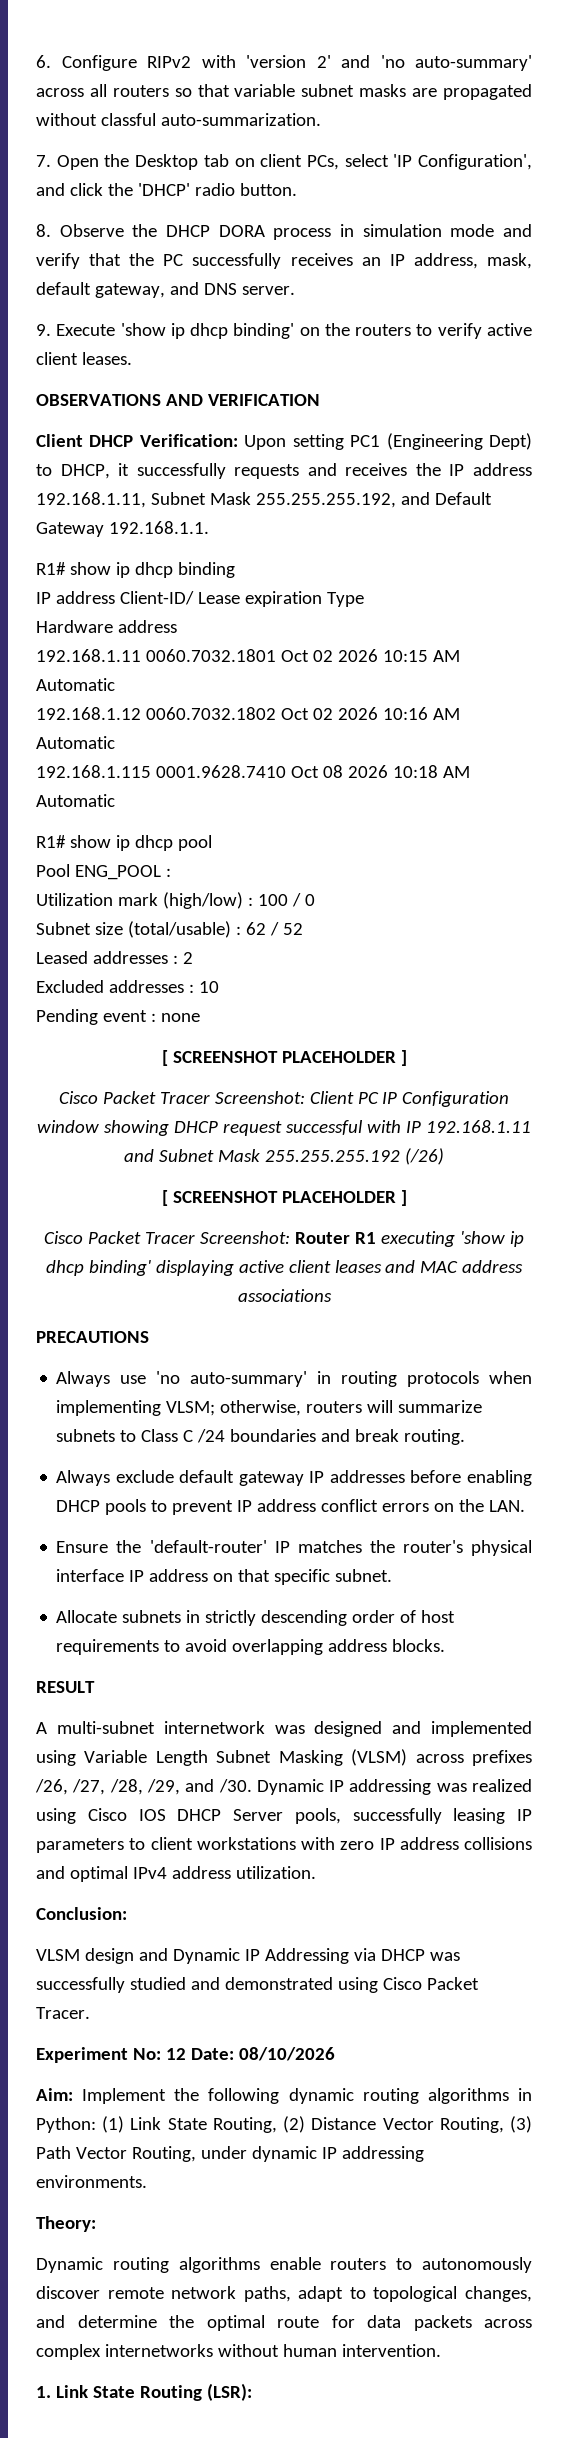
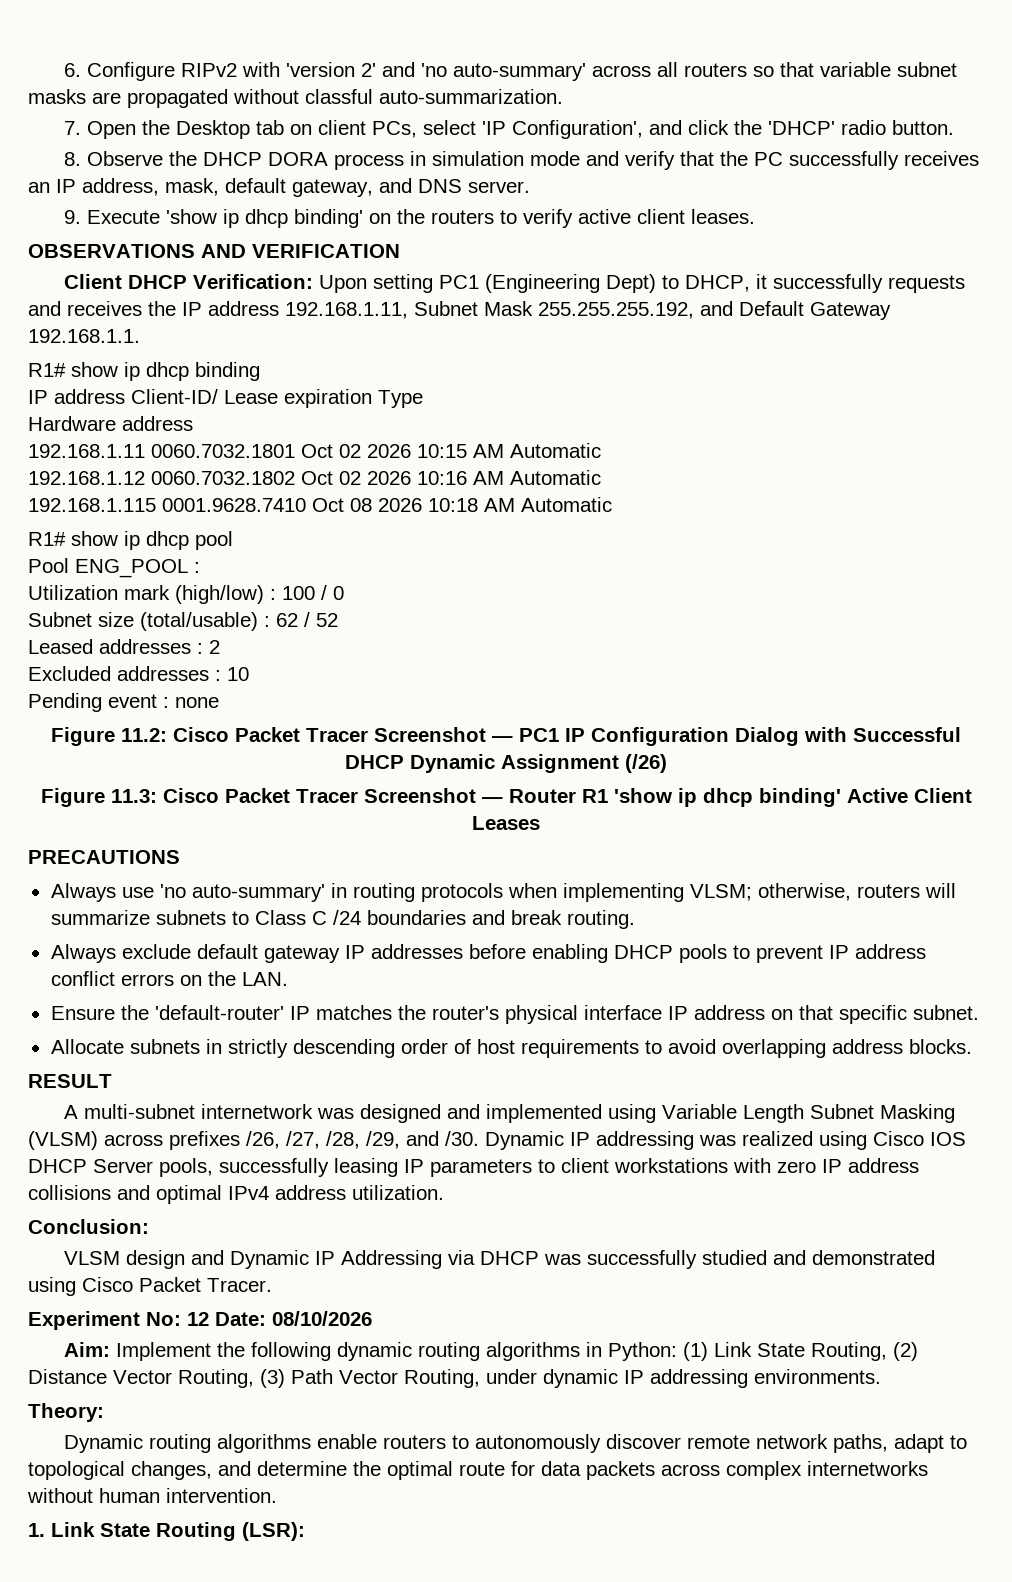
[161,1050,407,1066] [58,1091,510,1107] [37,1120,531,1136] [124,1148,444,1165] [161,1190,407,1206] [44,1231,291,1244] [ SCREENSHOT PLACEHOLDER ] // Cisco Packet Tracer Screenshot: Client PC IP Configuration window showing DHCP request successful with IP 192.168.1.11 and Subnet Mask 255.255.255.192 (/26) // [ SCREENSHOT PLACEHOLDER ] // Cisco Packet Tracer Screenshot: -> [51,727,961,746] [345,754,667,773] [40,788,503,807] Figure 11.2: Cisco Packet Tracer Screenshot — PC1 IP Configuration Dialog with Successful DHCP Dynamic Assignment (/26) // Figure 11.3: Cisco Packet Tracer Screenshot —
[380,1231,524,1247] [45,1260,524,1276] [237,1289,332,1302] executing 'show ip dhcp binding' displaying active client leases and MAC address associations -> [613,788,972,807] [472,816,540,830] 'show ip dhcp binding' Active Client Leases

